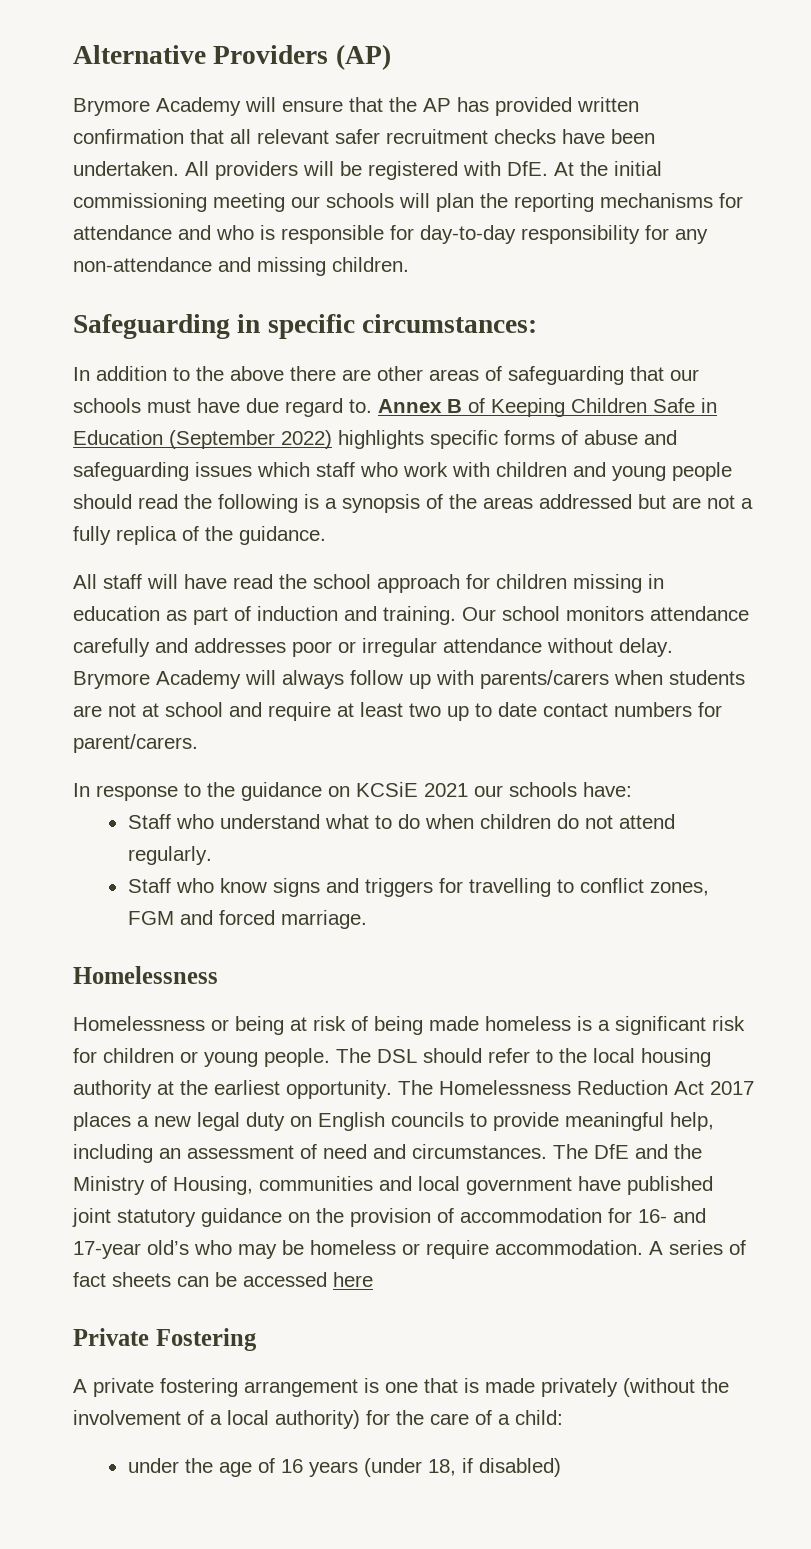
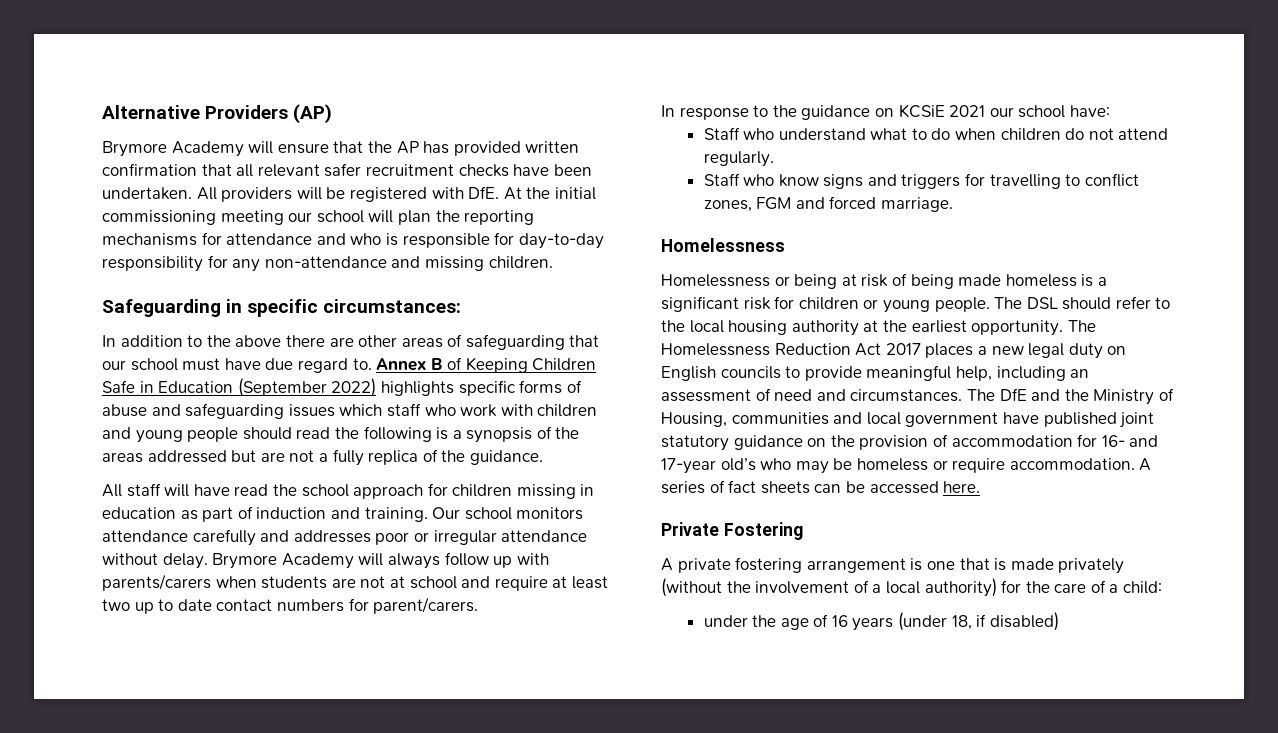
[326,193,394,208] schools -> [316,210,364,223] school
[73,398,141,413] schools -> [130,358,178,371] school
[509,782,577,797] schools -> [1018,105,1066,118] school
[333,1272,373,1287] here -> [943,481,981,493] here.

